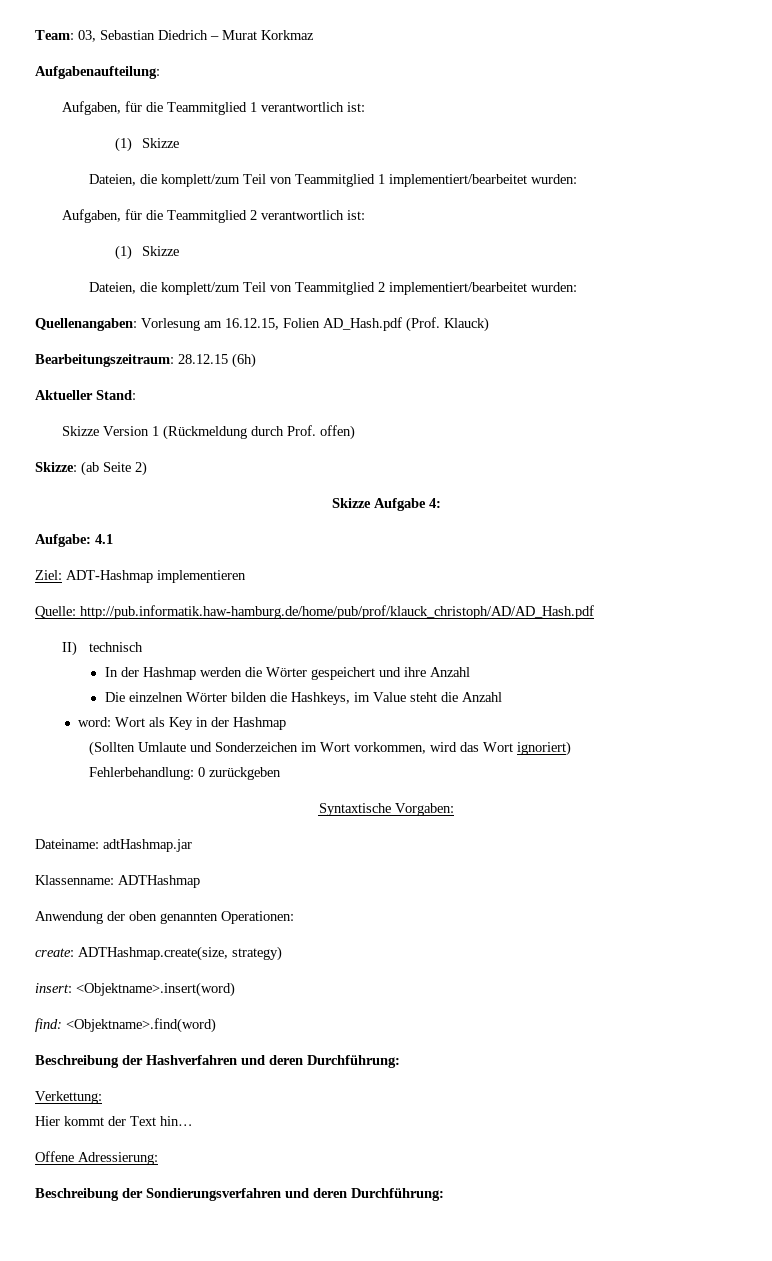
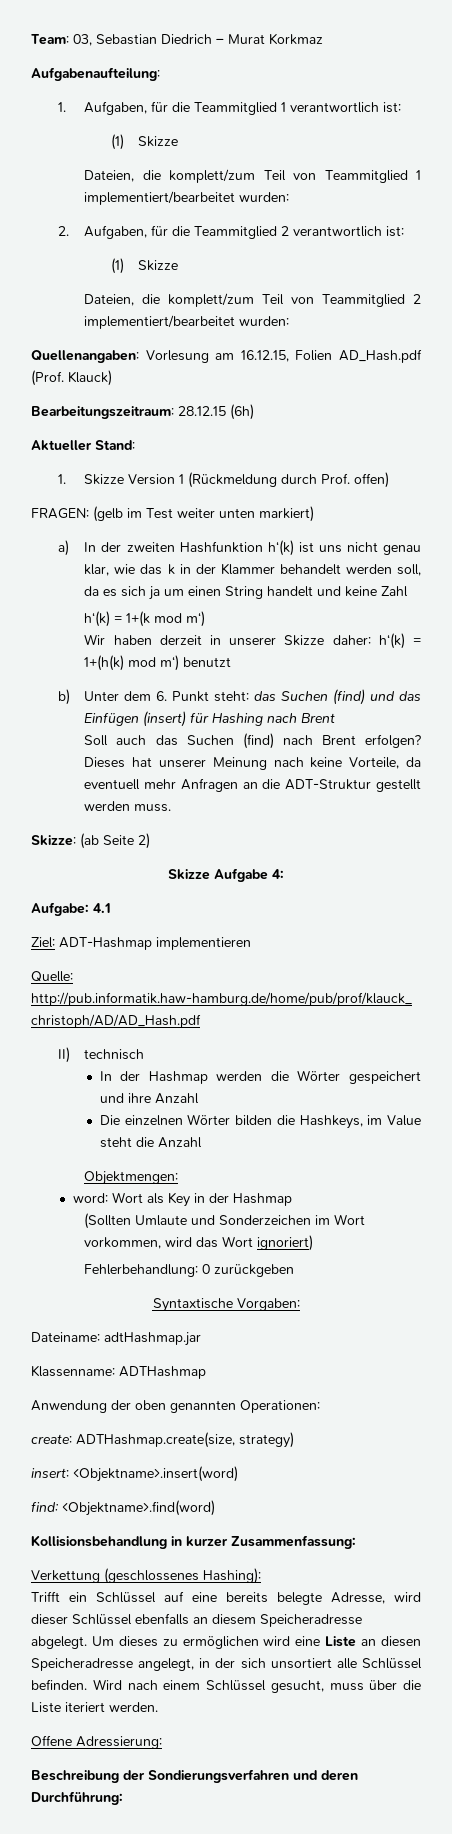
(160, 72) none -> [57,102,66,112] 1.
(577, 179) none -> [57,226,69,236] 2.
(136, 395) none -> [57,474,66,484] 1.
(355, 432) none -> [31,506,314,522] [57,540,421,556] [84,563,421,576] [84,586,409,600] [84,611,206,627] [84,633,421,649] [84,655,232,671] [57,689,422,705] [84,711,336,727] [84,733,421,749] [84,757,421,770] [84,778,421,792] [84,801,172,812] // FRAGEN: (gelb im Test weiter unten markiert) // a) In der zweiten Hashfunktion h‘(k) ist uns nicht genau klar, wie das k in der Klammer behandelt werden soll, da es sich ja um einen String handelt und keine Zahl // h‘(k) = 1+(k mod m‘) // Wir haben derzeit in unserer Skizze daher: h‘(k) = 1+(h(k) mod m‘) benutzt // b) Unter dem 6. Punkt steht: das Suchen (find) und das Einfügen (insert) für Hashing nach Brent // Soll auch das Suchen (find) nach Brent erfolgen? Dieses hat unserer Meinung nach keine Vorteile, da eventuell mehr Anfragen an die ADT-Struktur gestellt werden muss.
(502, 697) none -> [84,1171,179,1185] // Objektmengen:
[35,1055,400,1068] [35,1091,102,1104] [35,1116,193,1126] Beschreibung der Hashverfahren und deren Durchführung: // Verkettung: // Hier kommt der Text hin… -> [31,1535,356,1549] [31,1568,261,1584] [31,1591,421,1605] [31,1613,362,1627] [31,1636,422,1649] [31,1658,422,1671] [31,1679,421,1693] [31,1702,158,1713] Kollisionsbehandlung in kurzer Zusammenfassung: // Verkettung (geschlossenes Hashing): // Trifft ein Schlüssel auf eine bereits belegte Adresse, wird dieser Schlüssel ebenfalls an diesem Speicheradresse abgelegt. Um dieses zu ermöglichen wird eine Liste an diesen Speicheradresse angelegt, in der sich unsortiert alle Schlüssel befinden. Wird nach einem Schlüssel gesucht, muss über die Liste iteriert werden.

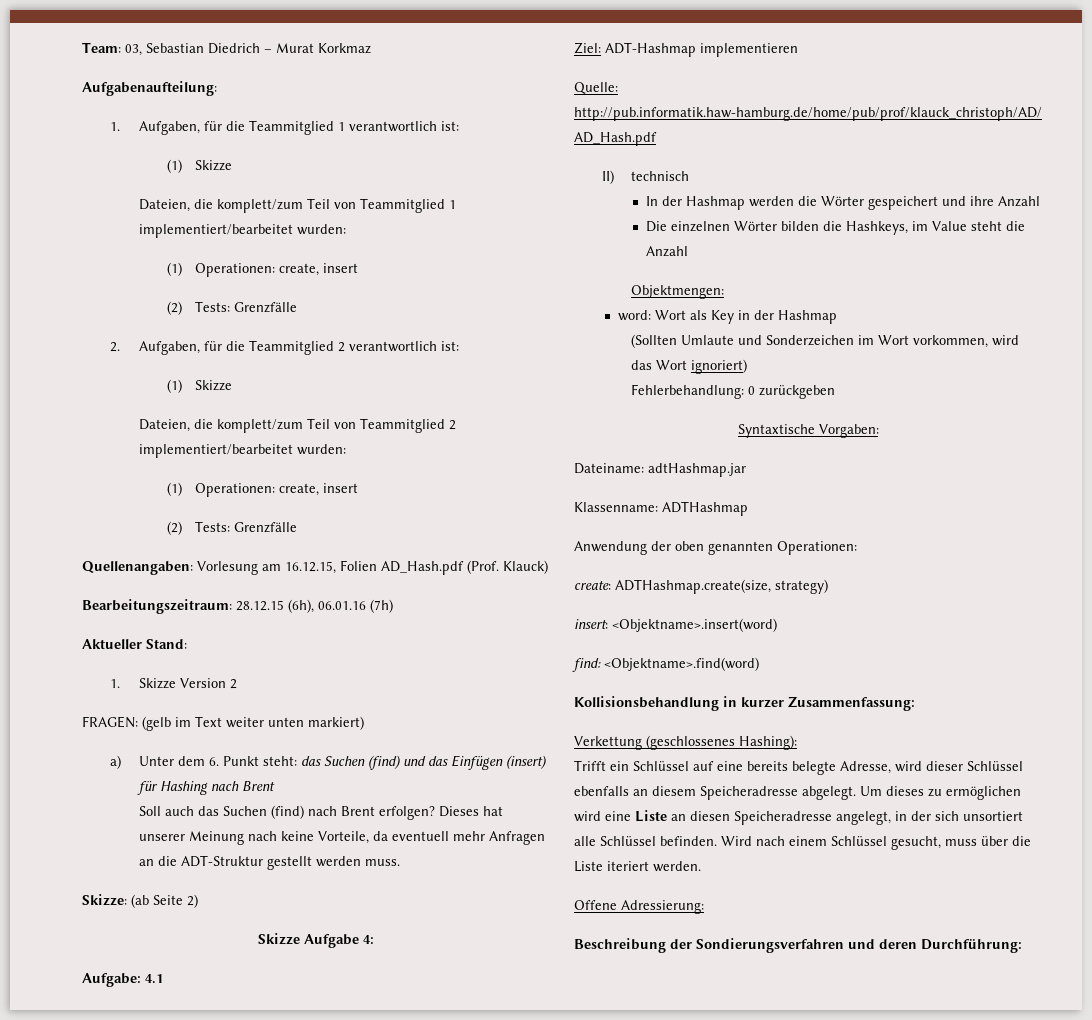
(290, 197) none -> [166,262,359,277] [166,301,298,315] // (1) Operationen: create, insert // (2) Tests: Grenzfälle
(290, 321) none -> [166,482,359,497] [166,521,298,535] // (1) Operationen: create, insert // (2) Tests: Grenzfälle
[230,404,254,420] (6h) -> [288,599,393,613] (6h), 06.01.16 (7h)
[179,472,390,488] 1 (Rückmeldung durch Prof. offen) -> [229,679,237,689] 2
[146,508,173,519] Test -> [195,716,222,727] Text
[84,540,421,556] [84,563,421,576] [84,586,409,600] [84,611,206,627] [84,633,421,649] [84,655,232,671] [57,689,70,705] In der zweiten Hashfunktion h‘(k) ist uns nicht genau klar, wie das k in der Klammer behandelt werden soll, da es sich ja um einen String handelt und keine Zahl // h‘(k) = 1+(k mod m‘) // Wir haben derzeit in unserer Skizze daher: h‘(k) = 1+(h(k) mod m‘) benutzt // b) -> (122, 762) none

